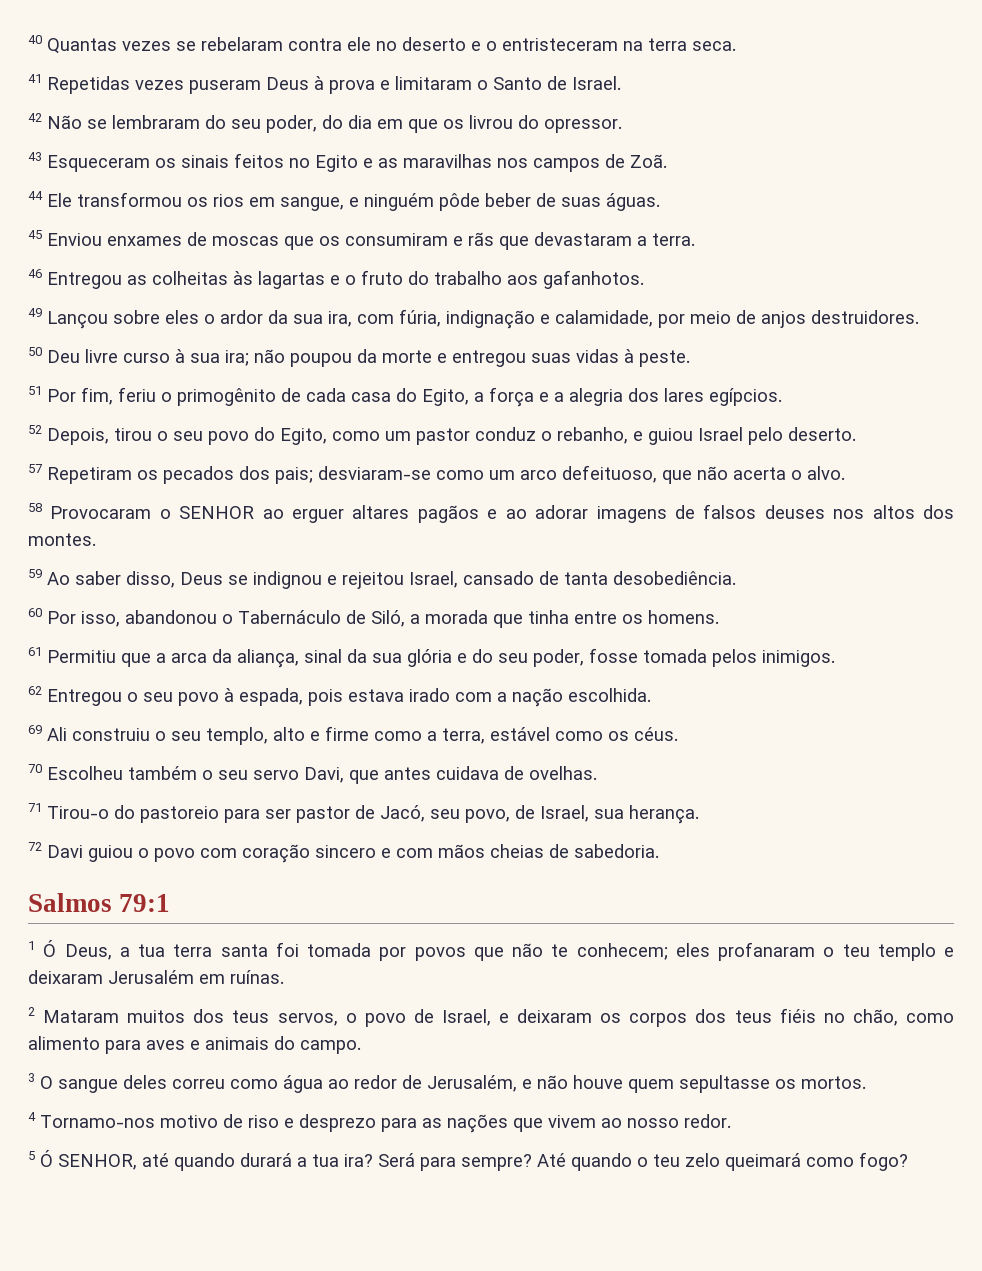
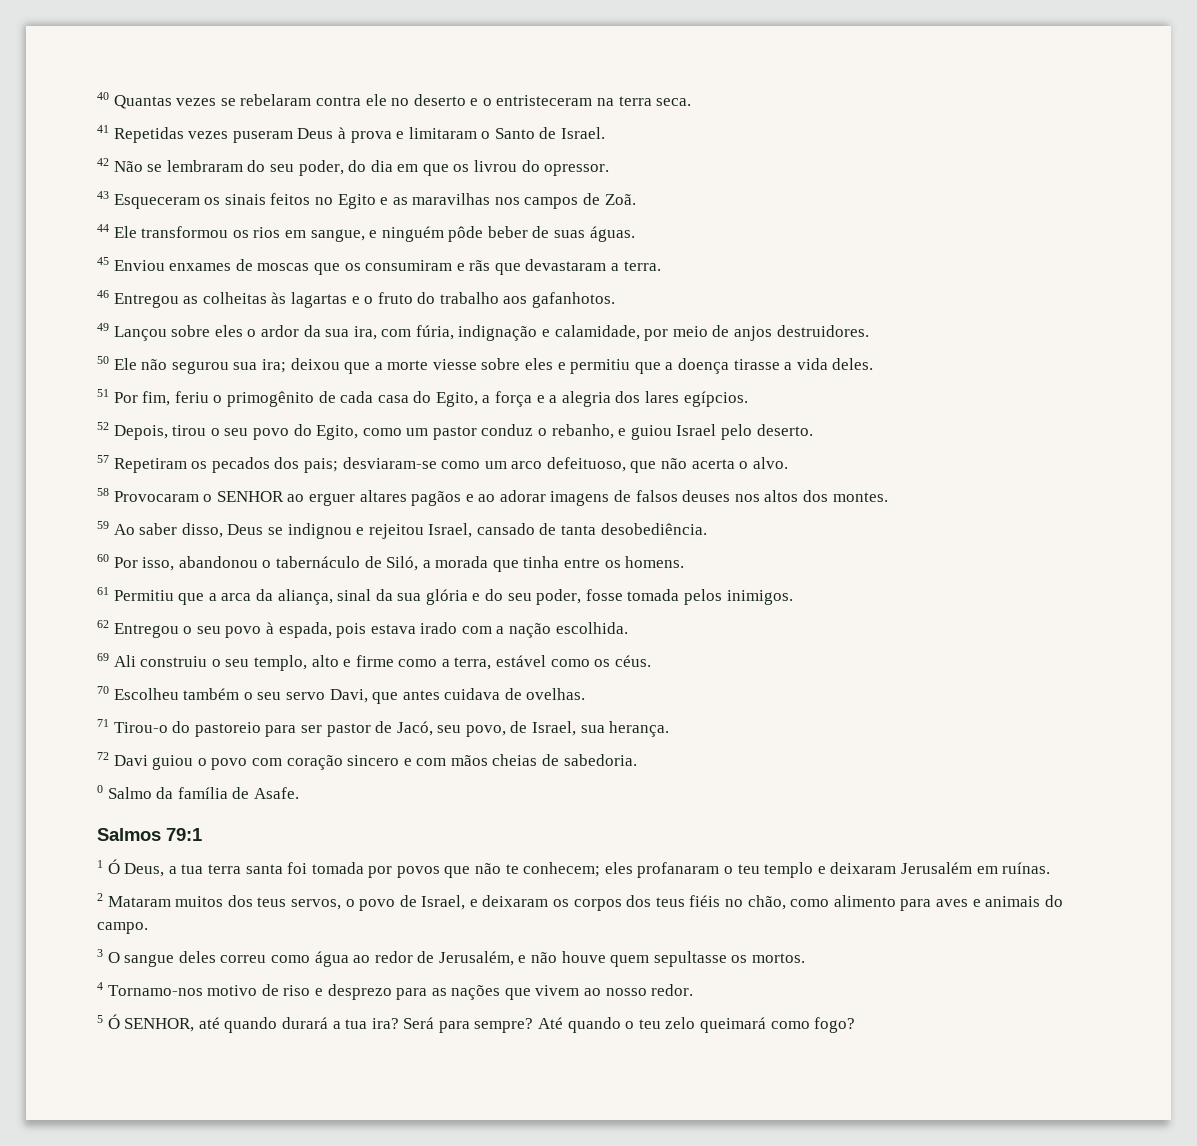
[47,349,690,367] Deu livre curso à sua ira; não poupou da morte e entregou suas vidas à peste. -> [113,358,874,374] Ele não segurou sua ira; deixou que a morte viesse sobre eles e permitiu que a doença tirasse a vida deles.
[238,610,341,624] Tabernáculo -> [275,556,360,568] tabernáculo
(659, 851) none -> [97,785,299,799] // 0 Salmo da família de Asafe.

